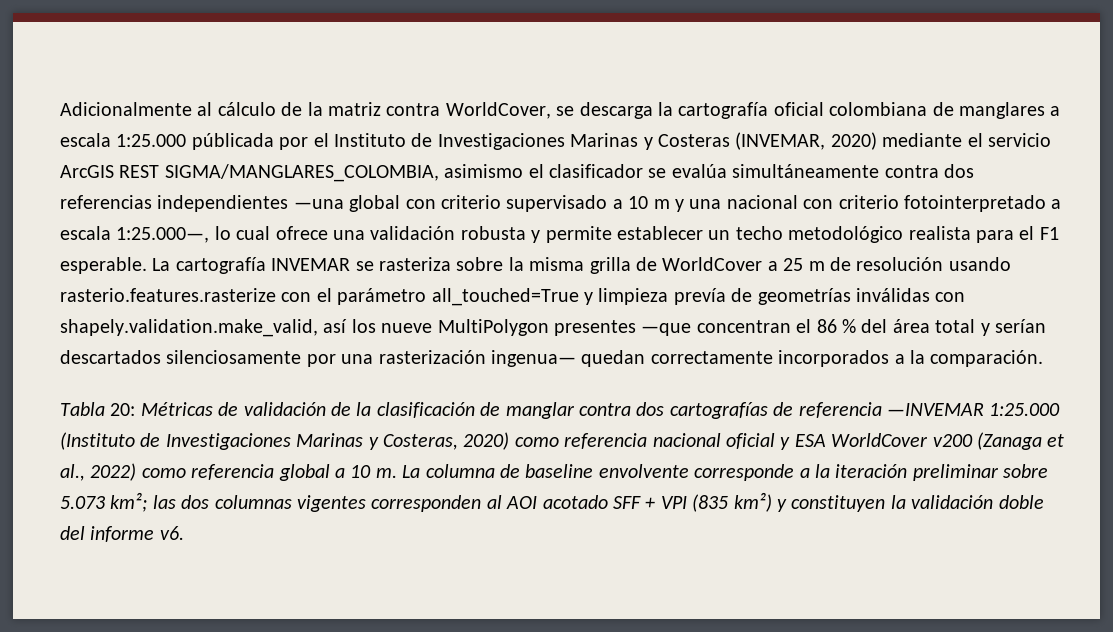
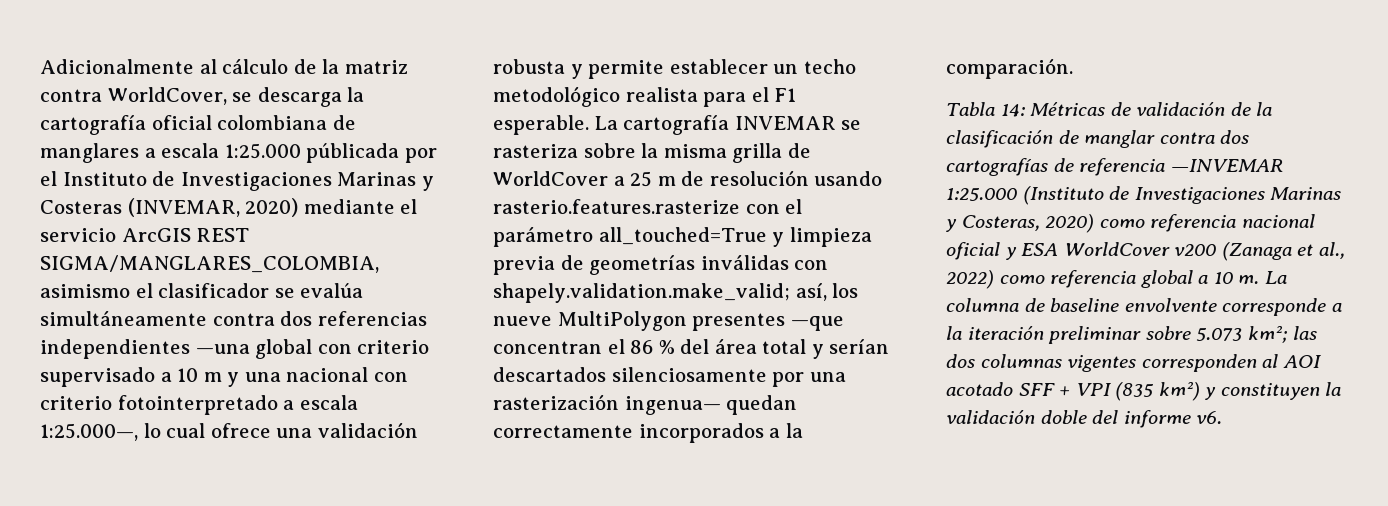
[673,288,726,305] prevía -> [493,256,555,275] previa
[60,319,348,337] shapely.validation.make_valid, así -> [493,283,827,303] shapely.validation.make_valid; así,
[110,403,136,416] 20: -> [1000,104,1025,117] 14:

